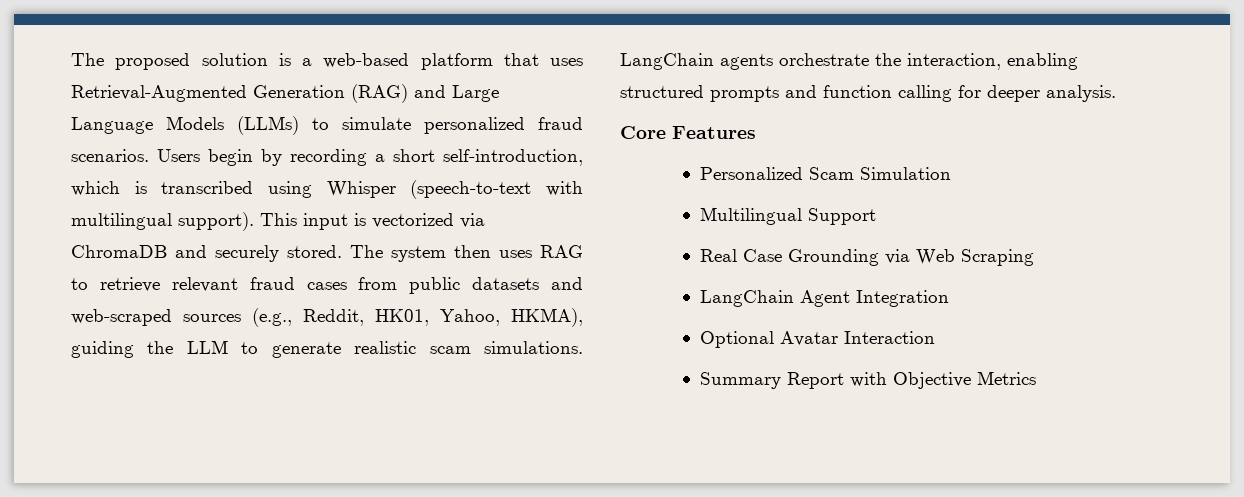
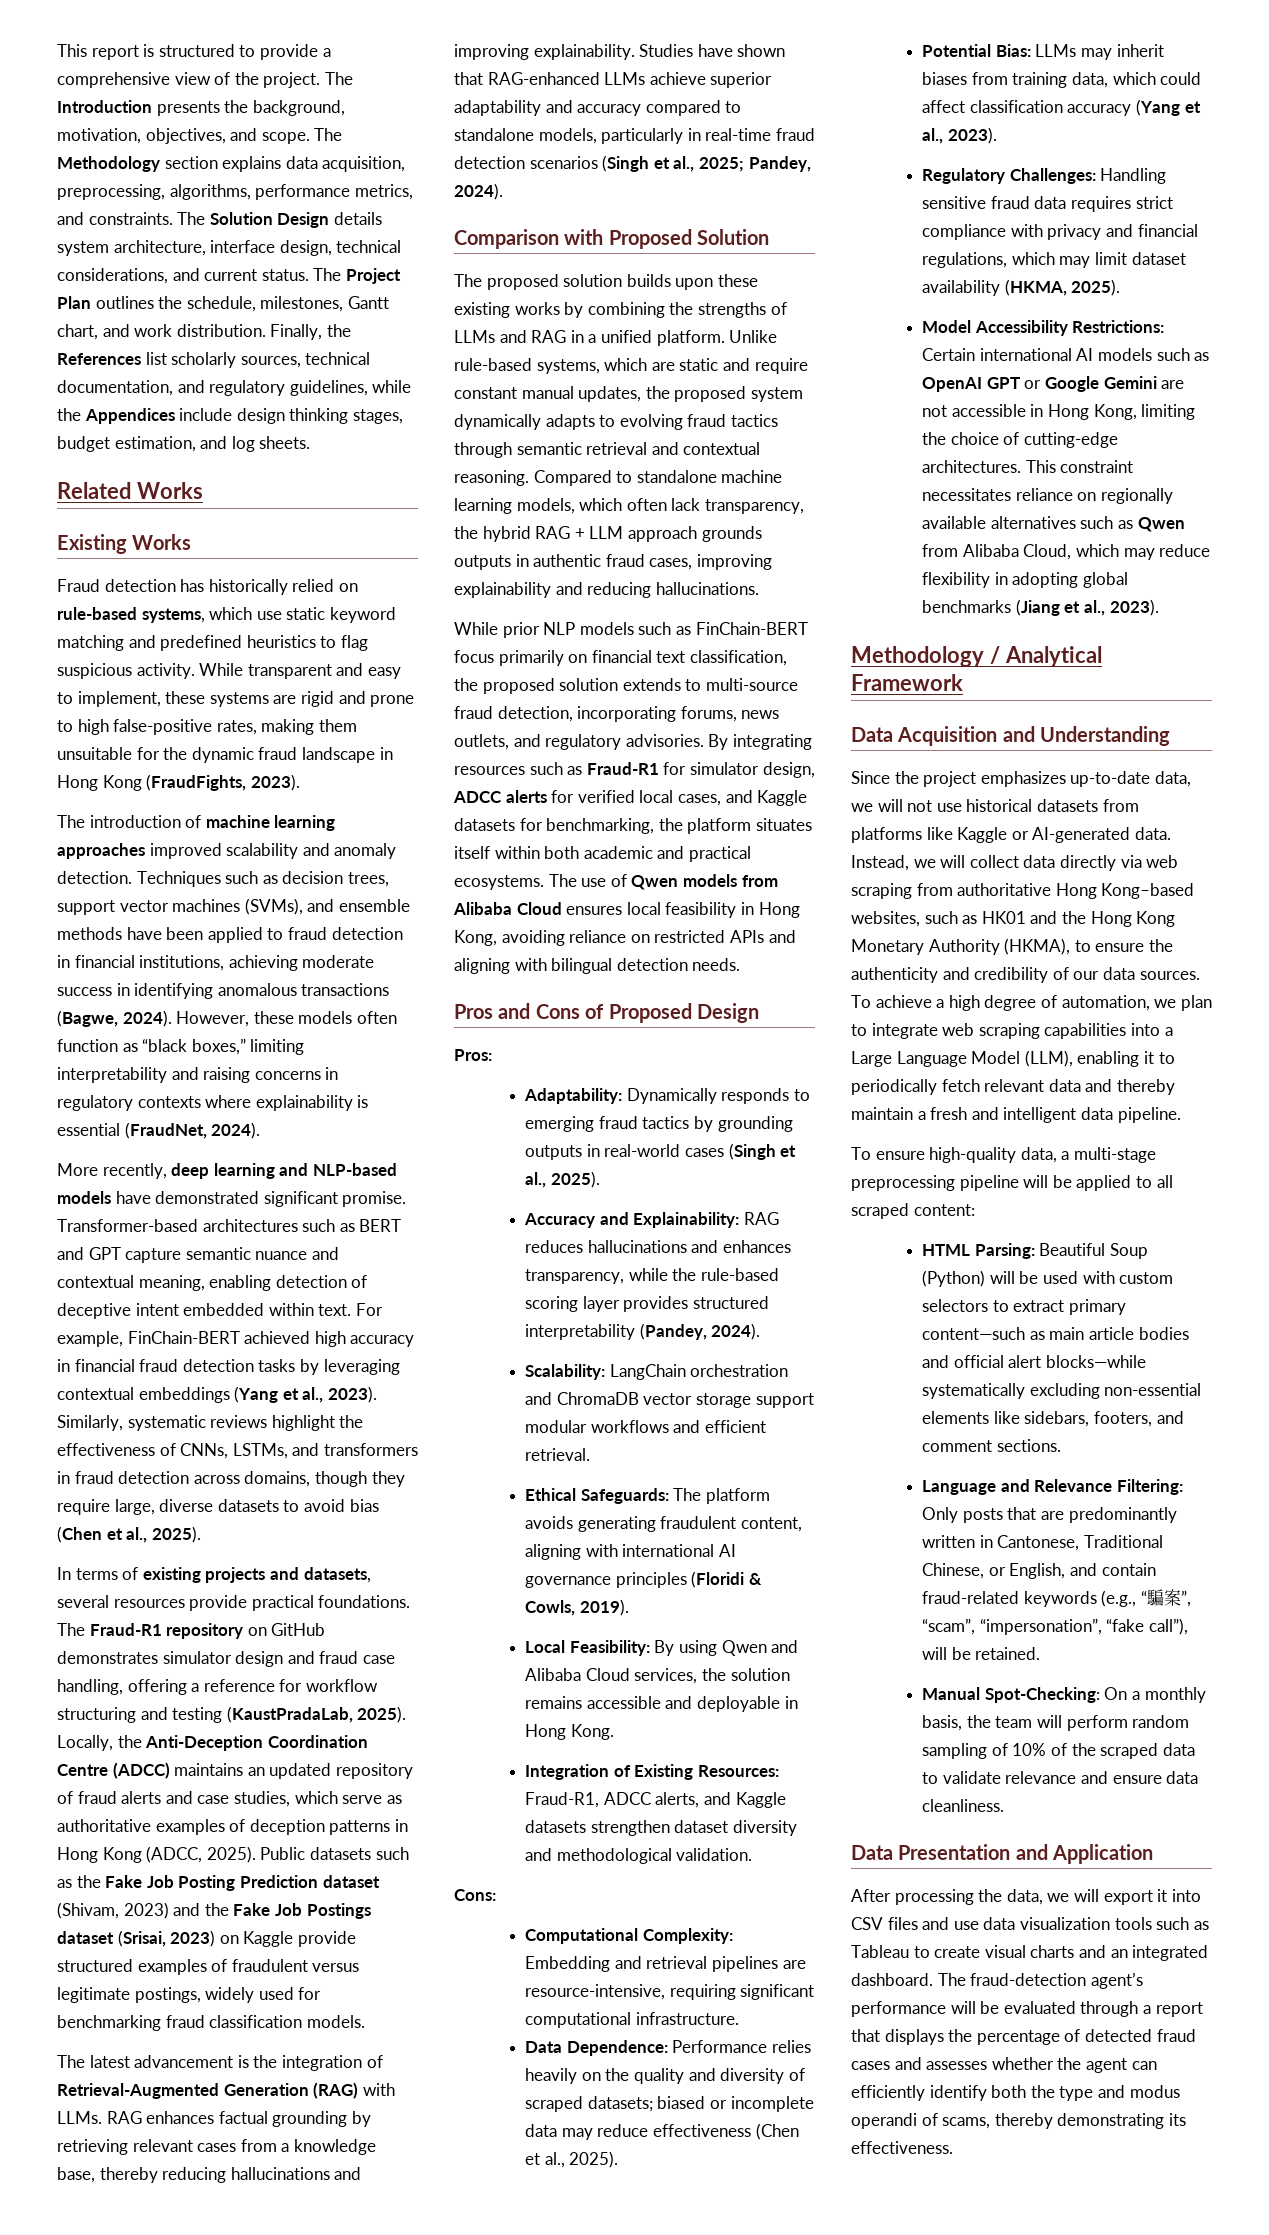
[71,53,583,70] [71,84,499,103] [71,116,583,135] [71,149,583,166] [71,180,583,199] [71,212,485,231] [71,245,583,262] [71,277,583,294] [71,308,583,327] [71,340,583,358] [620,53,1078,70] [620,85,1116,102] [620,126,756,139] [700,167,952,180] [700,207,877,225] [700,249,1035,266] [700,290,950,307] [700,331,936,348] [700,371,1037,389] The proposed solution is a web-based platform that uses Retrieval-Augmented Generation (RAG) and Large Language Models (LLMs) to simulate personalized fraud scenarios. Users begin by recording a short self-introduction, which is transcribed using Whisper (speech-to-text with multilingual support). This input is vectorized via ChromaDB and securely stored. The system then uses RAG to retrieve relevant fraud cases from public datasets and web-scraped sources (e.g., Reddit, HK01, Yahoo, HKMA), guiding the LLM to generate realistic scam simulations. LangChain agents orchestrate the interaction, enabling structured prompts and function calling for deeper analysis. // Core Features // Personalized Scam Simulation // Multilingual Support // Real Case Grounding via Web Scraping // LangChain Agent Integration // Optional Avatar Interaction // Summary Report with Objective Metrics -> [57,44,331,60] [57,72,353,88] [57,100,345,116] [57,128,343,144] [57,156,406,172] [57,184,413,200] [57,212,382,228] [57,240,402,256] [57,268,401,284] [57,296,389,312] [57,324,351,340] [57,352,371,368] [57,380,412,396] [57,408,403,424] [57,436,311,452] [57,482,203,499] [57,534,192,554] [57,579,358,595] [57,607,396,623] [57,635,368,651] [57,663,401,679] [57,691,415,707] [57,719,357,735] [57,747,393,763] [57,774,300,791] [57,815,336,831] [57,843,397,859] [57,871,389,887] [57,898,410,915] [57,927,403,943] [57,955,375,971] [57,983,390,999] [57,1010,397,1027] [57,1038,305,1055] [57,1067,339,1083] [57,1095,369,1111] [57,1122,261,1139] [57,1163,397,1179] [57,1191,407,1207] [57,1219,402,1232] [57,1247,339,1263] [57,1275,368,1291] [57,1303,383,1319] [57,1331,415,1347] [57,1359,400,1375] [57,1386,377,1403] [57,1415,364,1431] [57,1443,418,1459] [57,1471,405,1487] [57,1499,379,1515] [57,1526,201,1543] [57,1567,371,1583] [57,1595,411,1611] [57,1623,326,1639] [57,1651,395,1667] [57,1679,378,1695] [57,1706,407,1723] [57,1735,368,1751] [57,1762,413,1779] [57,1791,402,1807] [57,1819,408,1835] [57,1846,409,1863] [57,1875,380,1891] [57,1902,371,1919] [57,1930,356,1947] [57,1959,360,1975] [57,1987,322,2003] [57,2015,365,2031] [57,2055,383,2071] [57,2082,395,2099] [57,2111,371,2127] [57,2139,376,2155] [57,2167,362,2183] [454,44,786,60] [454,72,773,88] [454,100,742,116] [454,128,815,144] [454,155,811,172] [454,183,503,200] [454,229,770,249] [454,274,758,290] [454,302,787,318] [454,330,778,346] [454,358,808,374] [454,386,803,402] [454,414,778,430] [454,442,761,458] [454,470,783,486] [454,498,804,514] [454,526,762,542] [454,554,772,570] [454,582,759,598] [454,622,808,638] [454,650,787,666] [454,678,798,694] [454,706,780,722] [454,734,812,750] [454,762,815,778] [453,790,808,806] [454,818,812,834] [454,846,751,862] [454,874,778,890] [453,902,800,918] [454,930,796,946] [454,958,741,974] [454,1003,759,1023] [454,1049,492,1061] [524,1088,811,1104] [525,1116,793,1132] [525,1143,797,1160] [525,1171,600,1188] [524,1212,780,1228] [525,1240,792,1253] [525,1268,780,1284] [525,1296,770,1312] [525,1323,761,1340] [525,1364,789,1380] [525,1392,814,1408] [525,1420,767,1433] [525,1448,591,1461] [525,1488,771,1504] [525,1516,803,1532] [525,1544,737,1560] [525,1571,763,1588] [525,1599,629,1616] [525,1640,799,1656] [525,1668,790,1684] [525,1696,798,1712] [525,1724,614,1740] [525,1764,780,1780] [525,1792,786,1808] [525,1820,798,1836] [525,1848,753,1864] [454,1889,496,1901] [525,1928,733,1944] [525,1956,806,1972] [525,1984,815,2000] [525,2012,739,2028] [525,2040,812,2056] [525,2068,805,2084] [525,2096,814,2112] [525,2123,799,2140] [525,2151,619,2168] [922,44,1164,60] [922,72,1202,88] [922,99,1201,116] [922,127,997,144] [922,168,1167,184] [922,196,1173,212] [922,224,1198,240] [922,252,1186,268] [922,279,1121,296] [922,320,1165,336] [922,348,1210,361] [922,376,1185,392] [922,404,1196,420] [922,432,1119,448] [922,460,1134,473] [922,488,1174,504] [922,516,1185,532] [922,544,1211,560] [922,572,1129,588] [922,599,1159,616] [851,646,1102,667] [851,674,963,691] [851,726,1171,746] [851,771,1191,787] [851,799,1139,812] [851,827,1171,843] [851,855,1179,871] [851,883,1195,899] [851,911,1176,927] [851,938,1173,955] [851,967,1200,983] [851,995,1212,1011] [851,1023,1173,1039] [851,1050,1175,1067] [851,1079,1175,1095] [851,1107,1181,1123] [851,1147,1156,1163] [851,1175,1173,1191] [851,1203,975,1219] [922,1243,1149,1259] [922,1270,1174,1287] [922,1299,1127,1315] [922,1327,1189,1340] [922,1355,1147,1368] [922,1383,1202,1399] [922,1411,1184,1427] [922,1439,1061,1452] [922,1479,1184,1495] [922,1507,1177,1523] [922,1535,1164,1551] [922,1563,1156,1579] [922,1589,1192,1607] [922,1618,1189,1635] [922,1647,1041,1660] [922,1687,1206,1703] [922,1715,1190,1731] [922,1743,1195,1759] [922,1771,1199,1784] [922,1799,1005,1812] [851,1844,1154,1864] [851,1889,1201,1905] [851,1917,1209,1930] [851,1945,1209,1961] [851,1972,1143,1989] [851,2001,1203,2017] [851,2029,1196,2045] [851,2057,1157,2073] [851,2085,1180,2101] [851,2113,1186,2129] [851,2141,953,2154] This report is structured to provide a comprehensive view of the project. The Introduction presents the background, motivation, objectives, and scope. The Methodology section explains data acquisition, preprocessing, algorithms, performance metrics, and constraints. The Solution Design details system architecture, interface design, technical considerations, and current status. The Project Plan outlines the schedule, milestones, Gantt chart, and work distribution. Finally, the References list scholarly sources, technical documentation, and regulatory guidelines, while the Appendices include design thinking stages, budget estimation, and log sheets. // Related Works // Existing Works // Fraud detection has historically relied on rule-based systems, which use static keyword matching and predefined heuristics to flag suspicious activity. While transparent and easy to implement, these systems are rigid and prone to high false-positive rates, making them unsuitable for the dynamic fraud landscape in Hong Kong (FraudFights, 2023). // The introduction of machine learning approaches improved scalability and anomaly detection. Techniques such as decision trees, support vector machines (SVMs), and ensemble methods have been applied to fraud detection in financial institutions, achieving moderate success in identifying anomalous transactions (Bagwe, 2024). However, these models often function as “black boxes,” limiting interpretability and raising concerns in regulatory contexts where explainability is essential (FraudNet, 2024). // More recently, deep learning and NLP-based models have demonstrated significant promise. Transformer-based architectures such as BERT and GPT capture semantic nuance and contextual meaning, enabling detection of deceptive intent embedded within text. For example, FinChain-BERT achieved high accuracy in financial fraud detection tasks by leveraging contextual embeddings (Yang et al., 2023). Similarly, systematic reviews highlight the effectiveness of CNNs, LSTMs, and transformers in fraud detection across domains, though they require large, diverse datasets to avoid bias (Chen et al., 2025). // In terms of existing projects and datasets, several resources provide practical foundations. The Fraud-R1 repository on GitHub demonstrates simulator design and fraud case handling, offering a reference for workflow structuring and testing (KaustPradaLab, 2025). Locally, the Anti-Deception Coordination Centre (ADCC) maintains an updated repository of fraud alerts and case studies, which serve as authoritative examples of deception patterns in Hong Kong (ADCC, 2025). Public datasets such as the Fake Job Posting Prediction dataset (Shivam, 2023) and the Fake Job Postings dataset (Srisai, 2023) on Kaggle provide structured examples of fraudulent versus legitimate postings, widely used for benchmarking fraud classification models. // The latest advancement is the integration of Retrieval-Augmented Generation (RAG) with LLMs. RAG enhances factual grounding by retrieving relevant cases from a knowledge base, thereby reducing hallucinations and improving explainability. Studies have shown that RAG-enhanced LLMs achieve superior adaptability and accuracy compared to standalone models, particularly in real-time fraud detection scenarios (Singh et al., 2025; Pandey, 2024). // Comparison with Proposed Solution // The proposed solution builds upon these existing works by combining the strengths of LLMs and RAG in a unified platform. Unlike rule-based systems, which are static and require constant manual updates, the proposed system dynamically adapts to evolving fraud tactics through semantic retrieval and contextual reasoning. Compared to standalone machine learning models, which often lack transparency, the hybrid RAG + LLM approach grounds outputs in authentic fraud cases, improving explainability and reducing hallucinations. // While prior NLP models such as FinChain-BERT focus primarily on financial text classification, the proposed solution extends to multi-source fraud detection, incorporating forums, news outlets, and regulatory advisories. By integrating resources such as Fraud-R1 for simulator design, ADCC alerts for verified local cases, and Kaggle datasets for benchmarking, the platform situates itself within both academic and practical ecosystems. The use of Qwen models from Alibaba Cloud ensures local feasibility in Hong Kong, avoiding reliance on restricted APIs and aligning with bilingual detection needs. // Pros and Cons of Proposed Design // Pros: // Adaptability: Dynamically responds to emerging fraud tactics by grounding outputs in real-world cases (Singh et al., 2025). // Accuracy and Explainability: RAG reduces hallucinations and enhances transparency, while the rule-based scoring layer provides structured interpretability (Pandey, 2024). // Scalability: LangChain orchestration and ChromaDB vector storage support modular workflows and efficient retrieval. // Ethical Safeguards: The platform avoids generating fraudulent content, aligning with international AI governance principles (Floridi & Cowls, 2019). // Local Feasibility: By using Qwen and Alibaba Cloud services, the solution remains accessible and deployable in Hong Kong. // Integration of Existing Resources: Fraud-R1, ADCC alerts, and Kaggle datasets strengthen dataset diversity and methodological validation. // Cons: // Computational Complexity: Embedding and retrieval pipelines are resource-intensive, requiring significant computational infrastructure. // Data Dependence: Performance relies heavily on the quality and diversity of scraped datasets; biased or incomplete data may reduce effectiveness (Chen et al., 2025). // Potential Bias: LLMs may inherit biases from training data, which could affect classification accuracy (Yang et al., 2023). // Regulatory Challenges: Handling sensitive fraud data requires strict compliance with privacy and financial regulations, which may limit dataset availability (HKMA, 2025). // Model Accessibility Restrictions: Certain international AI models such as OpenAI GPT or Google Gemini are not accessible in Hong Kong, limiting the choice of cutting-edge architectures. This constraint necessitates reliance on regionally available alternatives such as Qwen from Alibaba Cloud, which may reduce flexibility in adopting global benchmarks (Jiang et al., 2023). // Methodology / Analytical Framework // Data Acquisition and Understanding // Since the project emphasizes up-to-date data, we will not use historical datasets from platforms like Kaggle or AI-generated data. Instead, we will collect data directly via web scraping from authoritative Hong Kong–based websites, such as HK01 and the Hong Kong Monetary Authority (HKMA), to ensure the authenticity and credibility of our data sources. To achieve a high degree of automation, we plan to integrate web scraping capabilities into a Large Language Model (LLM), enabling it to periodically fetch relevant data and thereby maintain a fresh and intelligent data pipeline. // To ensure high-quality data, a multi-stage preprocessing pipeline will be applied to all scraped content: // HTML Parsing: Beautiful Soup (Python) will be used with custom selectors to extract primary content—such as main article bodies and official alert blocks—while systematically excluding non-essential elements like sidebars, footers, and comment sections. // Language and Relevance Filtering: Only posts that are predominantly written in Cantonese, Traditional Chinese, or English, and contain fraud-related keywords (e.g., “騙案”, “scam”, “impersonation”, “fake call”), will be retained. // Manual Spot-Checking: On a monthly basis, the team will perform random sampling of 10% of the scraped data to validate relevance and ensure data cleanliness. // Data Presentation and Application // After processing the data, we will export it into CSV files and use data visualization tools such as Tableau to create visual charts and an integrated dashboard. The fraud-detection agent’s performance will be evaluated through a report that displays the percentage of detected fraud cases and assesses whether the agent can efficiently identify both the type and modus operandi of scams, thereby demonstrating its effectiveness.

